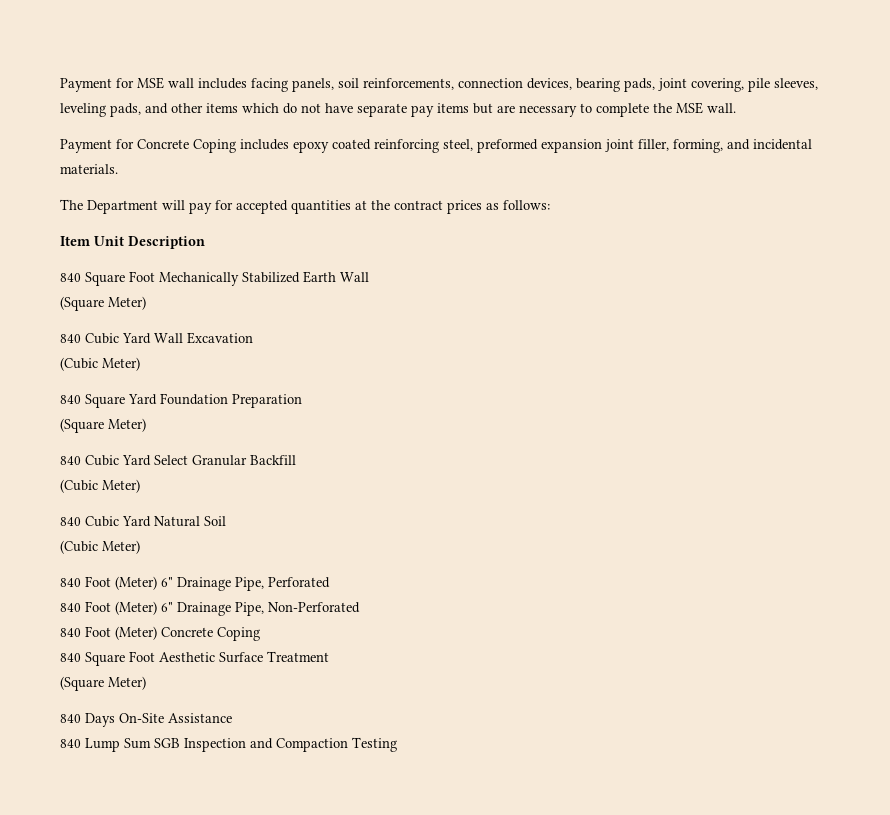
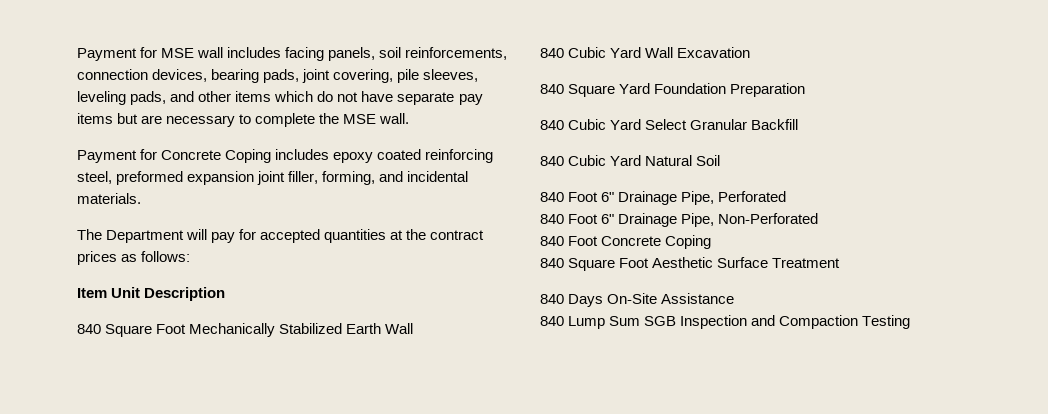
[60,296,146,311] // (Square Meter) -> (414, 328) none
[60,357,140,371] // (Cubic Meter) -> (751, 52) none
[60,418,146,433] // (Square Meter) -> (806, 90) none
[60,479,140,493] // (Cubic Meter) -> (799, 124) none
[60,540,140,554] [60,576,157,590] // (Cubic Meter) // 840 Foot (Meter) -> [540,192,599,202] // 840 Foot
[115,601,157,615] (Meter) -> (599, 219) none
[115,626,157,640] (Meter) -> (599, 241) none
[60,676,146,691] // (Square Meter) -> (841, 263) none

